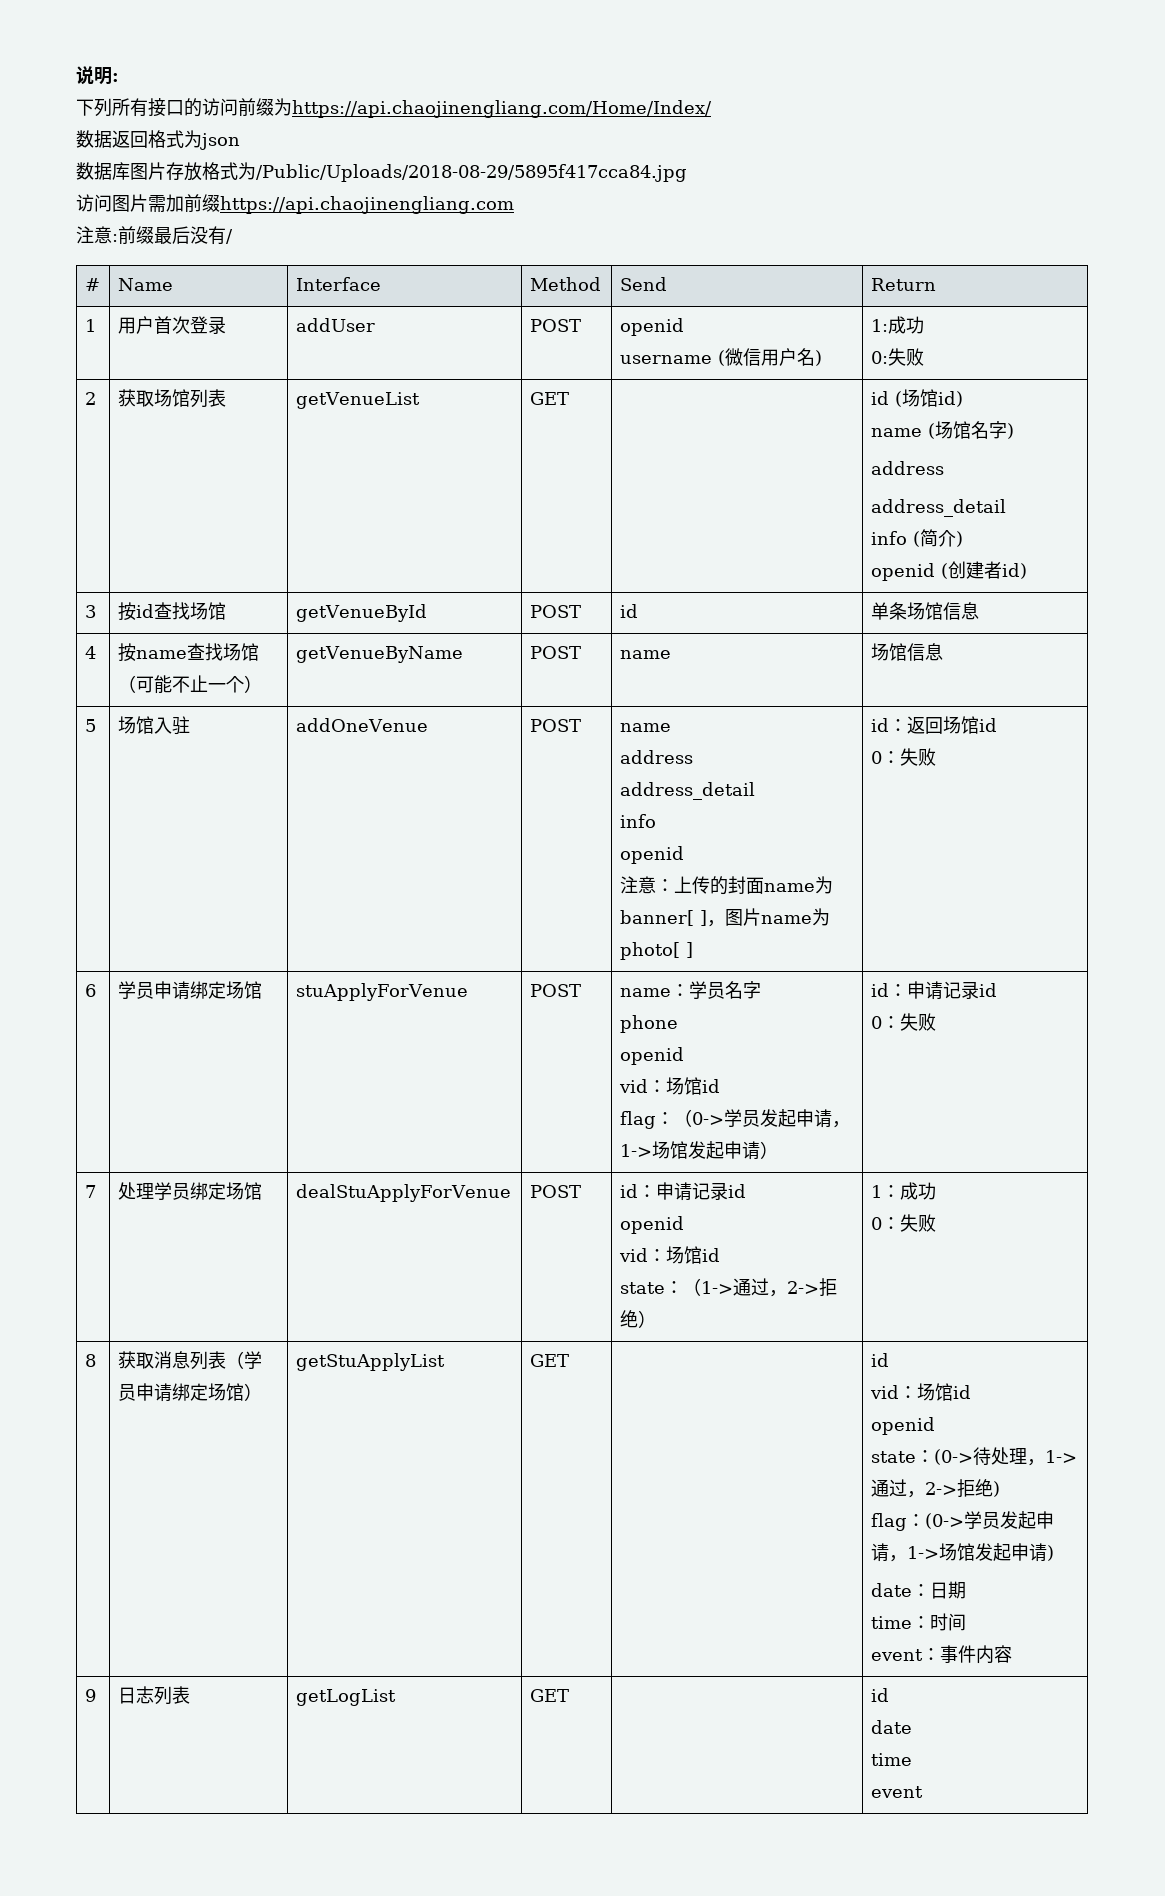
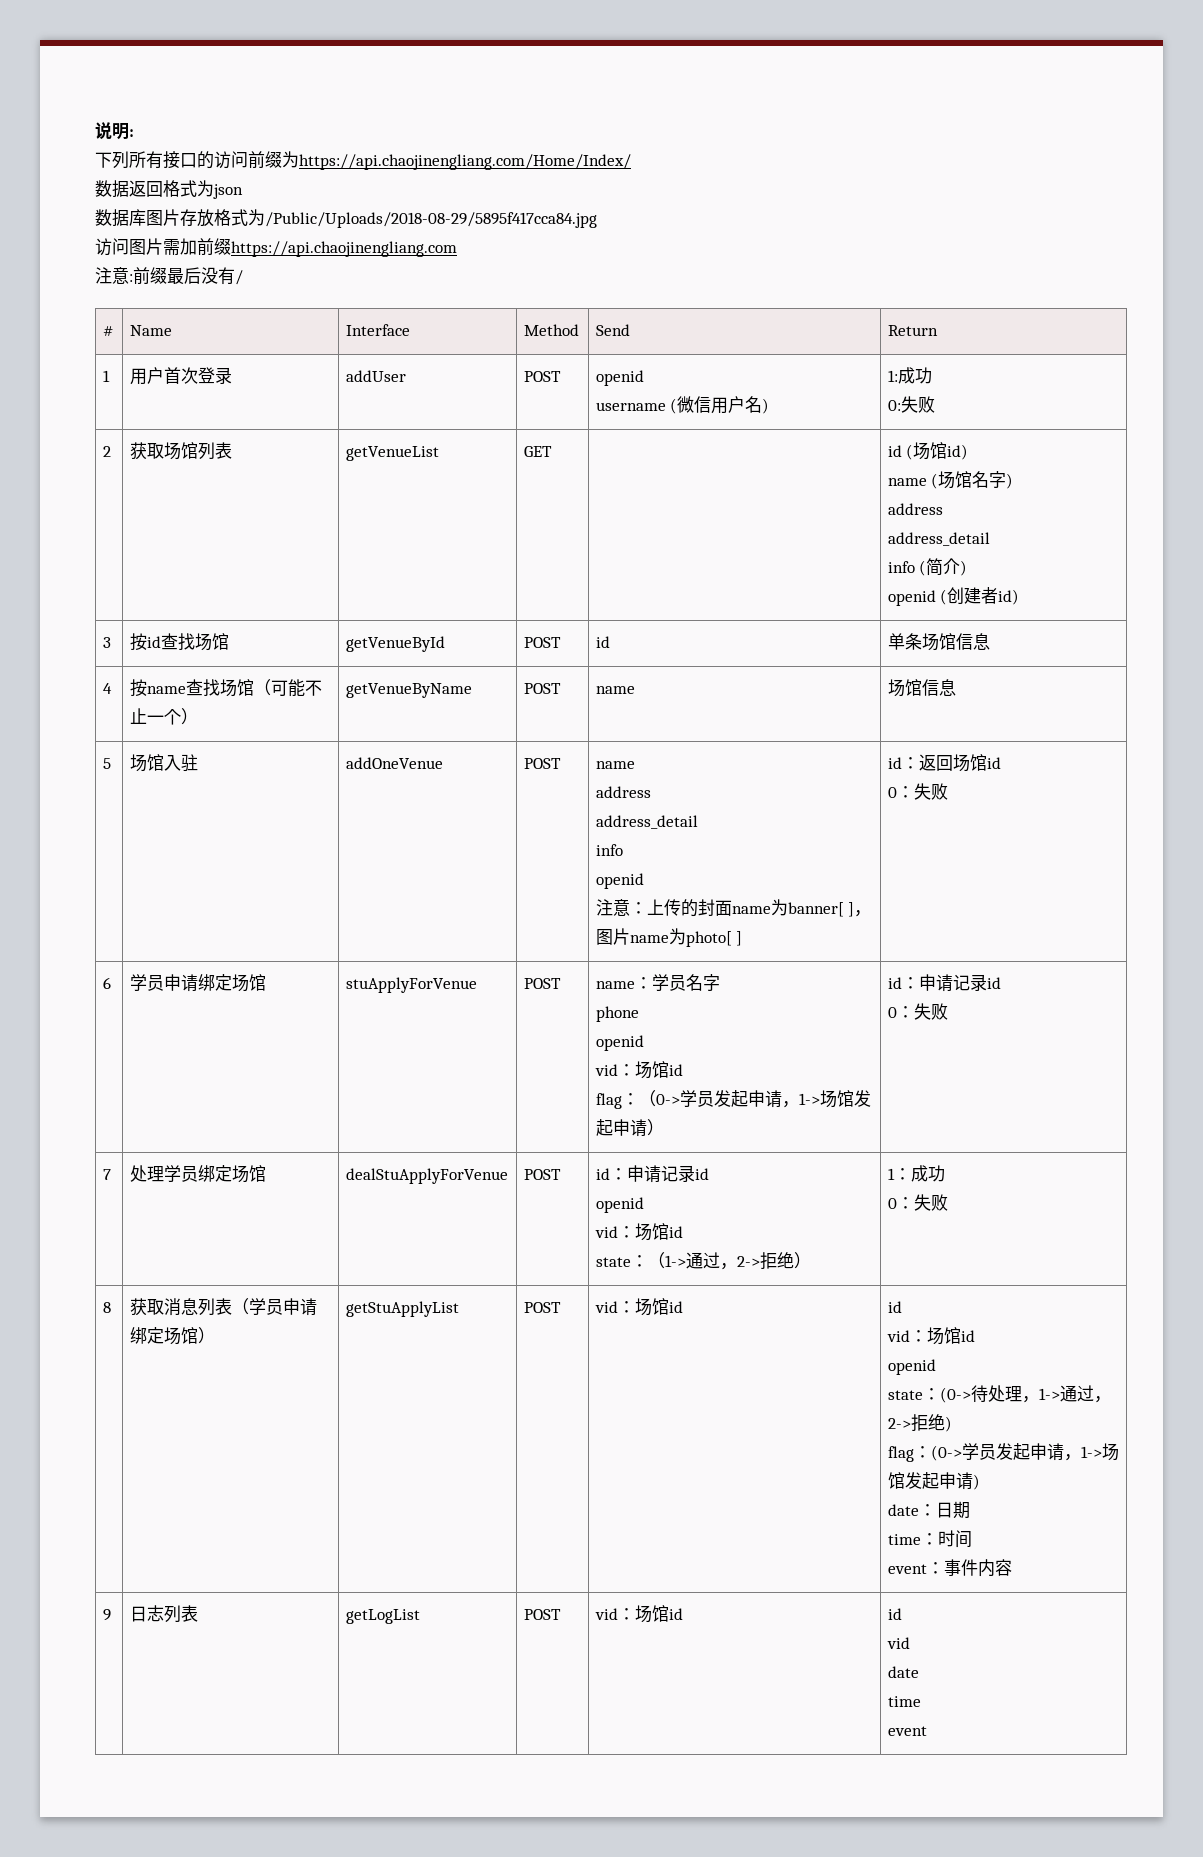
[529,1354,569,1367] GET | -> [523,1302,561,1313] [594,1298,683,1316] POST | vid：场馆id
[529,1689,569,1702] [870,1688,889,1702] GET | | id -> [523,1609,561,1620] [594,1605,683,1623] [887,1608,902,1620] [886,1637,910,1649] POST | vid：场馆id | id // vid

